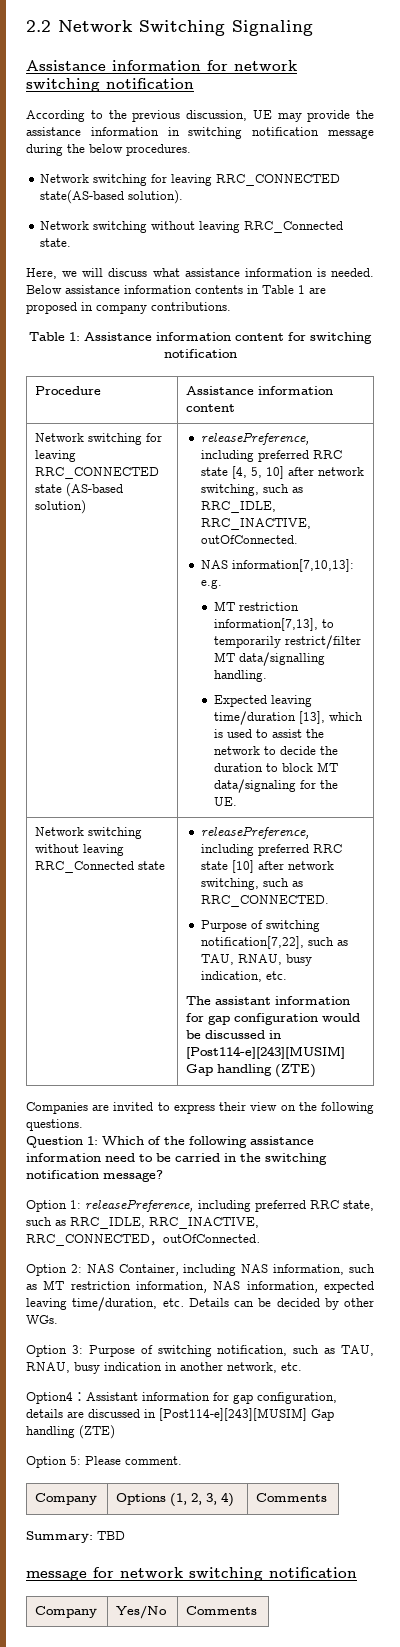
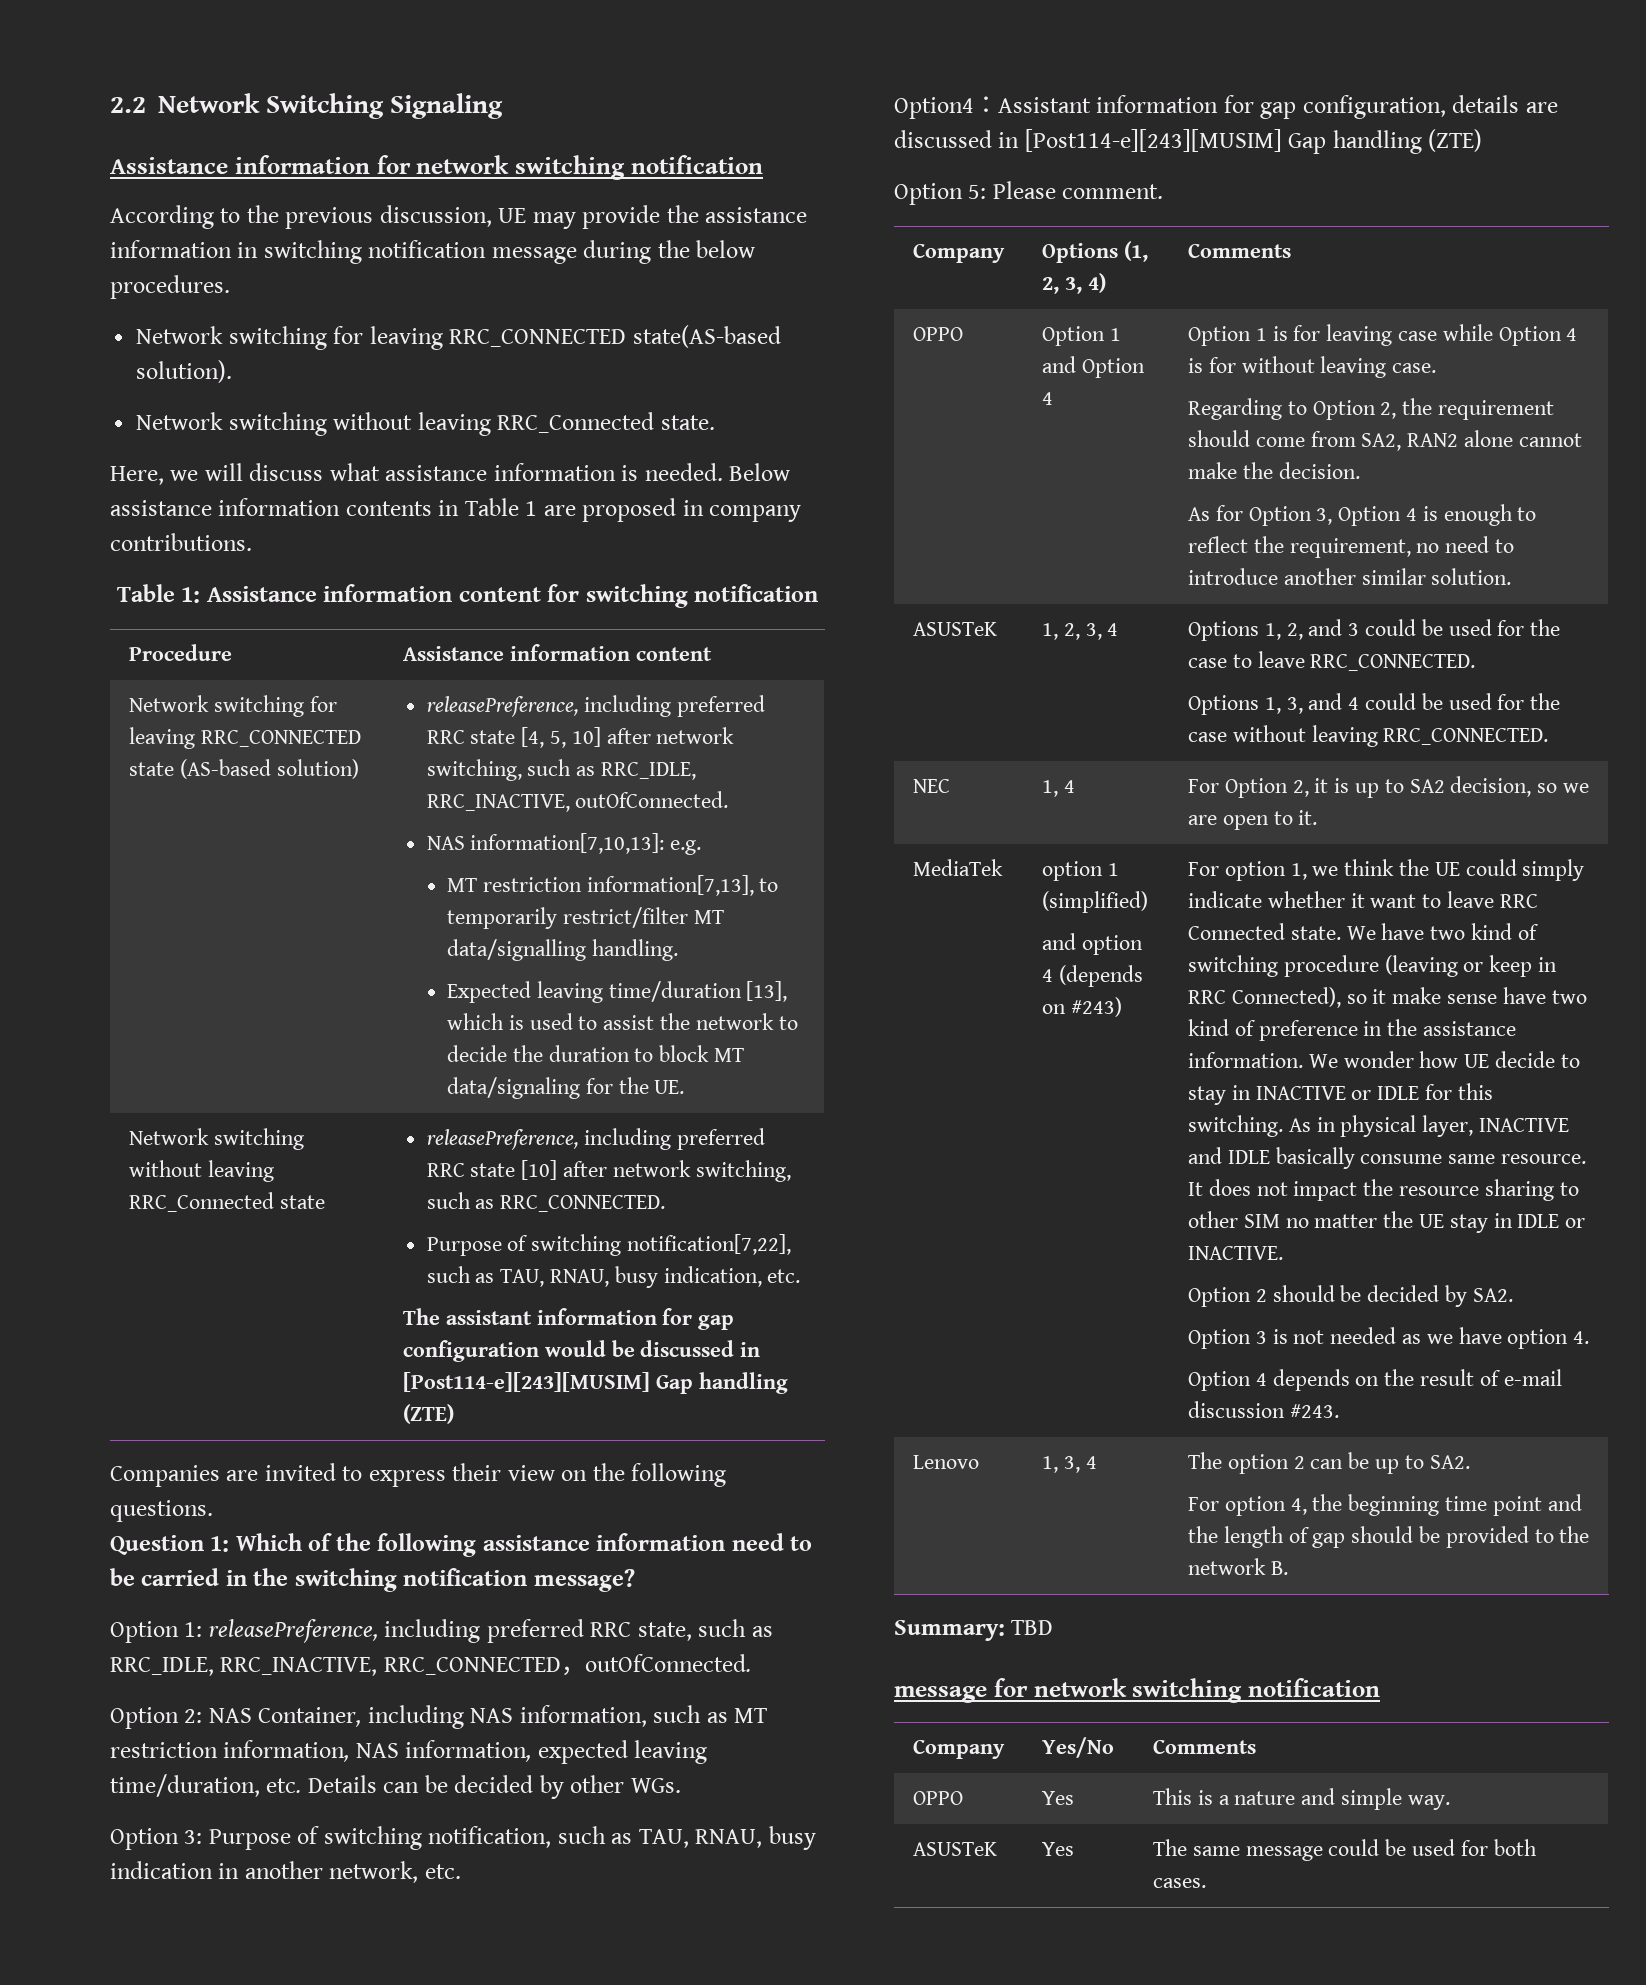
(328, 1497) none -> [912,327,963,341] [1041,326,1121,346] [1041,356,1145,378] [1041,392,1053,405] [1187,324,1578,346] [1187,356,1437,378] [1187,398,1554,420] [1187,430,1582,451] [1187,462,1360,479] [1187,504,1537,526] [1187,536,1514,558] [1187,568,1512,585] [912,622,997,636] [1041,623,1119,640] [1187,619,1561,641] [1187,651,1476,671] [1187,693,1561,715] [1187,725,1549,747] [912,779,950,793] [1041,780,1075,797] [1187,776,1589,798] [1187,810,1318,830] [912,859,1003,876] [1041,861,1119,881] [1041,891,1148,913] [1041,933,1143,955] [1041,965,1143,987] [1041,997,1122,1017] [1187,859,1585,881] [1187,891,1538,908] [1187,923,1539,940] [1187,955,1557,977] [1187,987,1587,1008] [1187,1019,1516,1041] [1187,1051,1580,1068] [1187,1083,1493,1105] [1187,1115,1569,1137] [1187,1147,1586,1169] [1187,1179,1579,1201] [1187,1211,1586,1233] [1187,1246,1283,1260] [1187,1285,1513,1307] [1187,1327,1590,1349] [1187,1369,1562,1391] [1187,1401,1339,1418] [912,1455,979,1469] [1041,1456,1097,1473] [1187,1452,1470,1474] [1187,1494,1582,1516] [1187,1526,1590,1548] [1187,1558,1288,1575] // OPPO | Option 1 and Option 4 | Option 1 is for leaving case while Option 4 is for without leaving case. // Regarding to Option 2, the requirement should come from SA2, RAN2 alone cannot make the decision. // As for Option 3, Option 4 is enough to reflect the requirement, no need to introduce another similar solution. // ASUSTeK | 1, 2, 3, 4 | Options 1, 2, and 3 could be used for the case to leave RRC_CONNECTED. // Options 1, 3, and 4 could be used for the case without leaving RRC_CONNECTED. // NEC | 1, 4 | For Option 2, it is up to SA2 decision, so we are open to it. // MediaTek | option 1 (simplified) // and option 4 (depends on #243) | For option 1, we think the UE could simply indicate whether it want to leave RRC Connected state. We have two kind of switching procedure (leaving or keep in RRC Connected), so it make sense have two kind of preference in the assistance information. We wonder how UE decide to stay in INACTIVE or IDLE for this switching. As in physical layer, INACTIVE and IDLE basically consume same resource. It does not impact the resource sharing to other SIM no matter the UE stay in IDLE or INACTIVE. // Option 2 should be decided by SA2. // Option 3 is not needed as we have option 4. // Option 4 depends on the result of e-mail discussion #243. // Lenovo | 1, 3, 4 | The option 2 can be up to SA2. // For option 4, the beginning time point and the length of gap should be provided to the network B.
(258, 1610) none -> [912,1791,963,1805] [1041,1791,1074,1805] [1152,1788,1450,1810] [912,1842,997,1856] [1041,1842,1074,1856] [1152,1839,1537,1861] [1152,1878,1206,1888] // OPPO | Yes | This is a nature and simple way. // ASUSTeK | Yes | The same message could be used for both cases.

